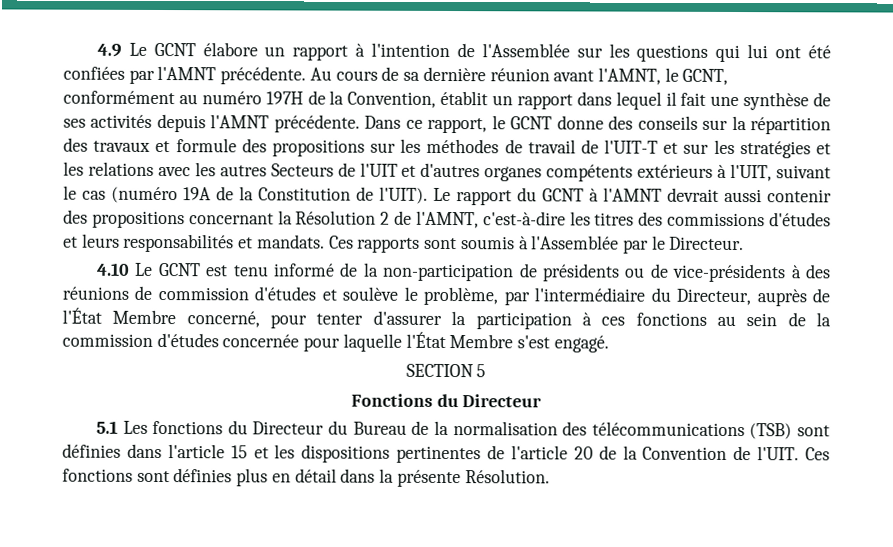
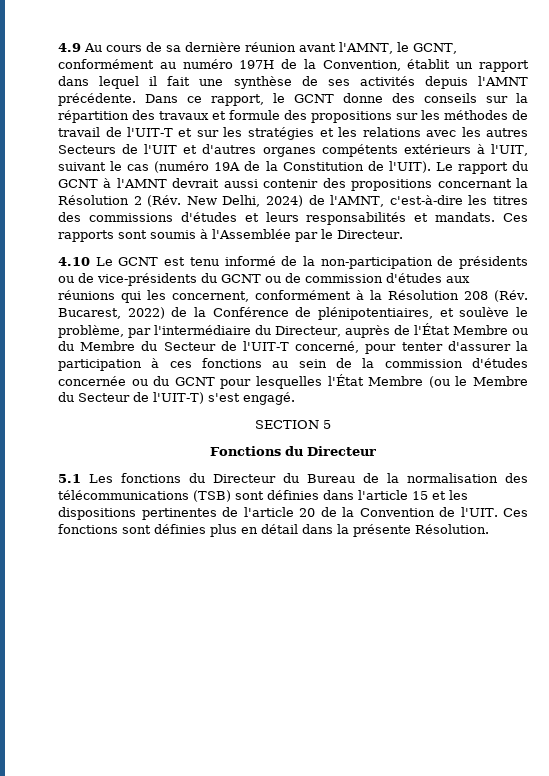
[128,42,831,63] [63,65,307,85] Le GCNT élabore un rapport à l'intention de l'Assemblée sur les questions qui lui ont été confiées par l'AMNT précédente. -> (81, 47) none
(391, 218) none -> [147,195,303,207] (Rév. New Delhi, 2024)
[790,264,832,279] [62,285,317,301] à des réunions de commission d'études -> [201,273,470,283] [58,290,529,303] [58,307,433,320] du GCNT ou de commission d'études aux réunions qui les concernent, conformément à la Résolution 208 (Rév. Bucarest, 2022) de la Conférence de plénipotentiaires,
(177, 317) none -> [511,328,528,335] [58,341,290,351] ou du Membre du Secteur de l'UIT-T
[303,331,514,352] pour laquelle l'État Membre -> [131,374,529,389] [58,392,204,404] ou du GCNT pour lesquelles l'État Membre (ou le Membre du Secteur de l'UIT-T)

